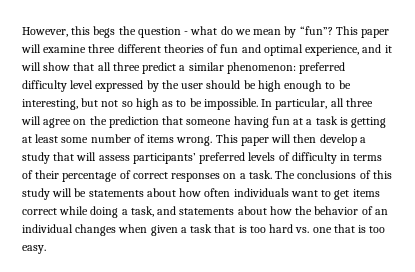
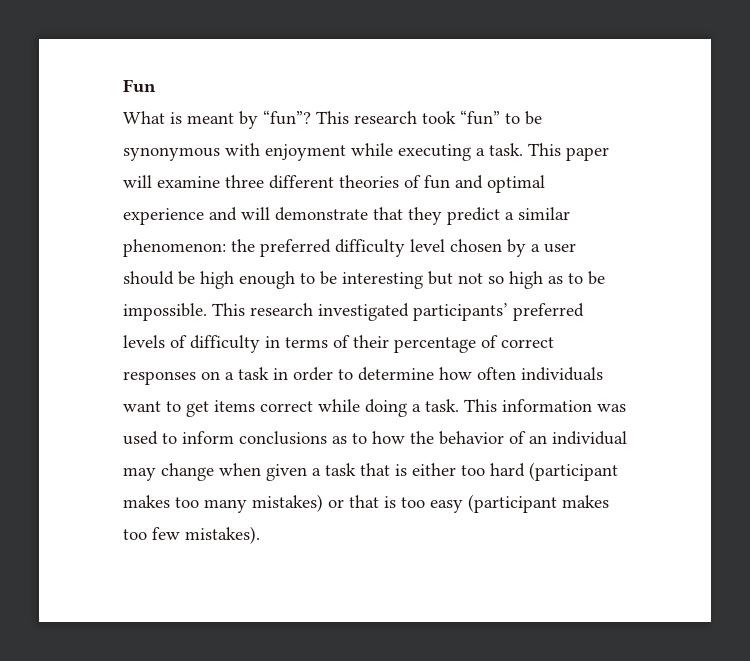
[22,26,333,38] However, this begs the question - what do we mean by “fun”? -> [123,79,156,93] [123,110,542,129] [123,143,523,161] Fun // What is meant by “fun”? This research took “fun” to be synonymous with enjoyment while executing a task.
[305,44,392,56] [21,62,140,71] experience, and it will show that all three -> [123,207,442,225] experience and will demonstrate that they
(296, 68) none -> [231,239,255,252] the
[95,80,179,92] expressed by the -> [450,239,540,257] chosen by a
[22,99,78,110] interesting, -> [342,272,423,289] interesting
[261,98,373,110] [21,116,387,128] [22,134,366,146] [22,152,130,164] In particular, all three will agree on the prediction that someone having fun at a task is getting at least some number of items wrong. This paper will then develop a study that will assess -> [212,303,409,321] This research investigated
[248,170,392,179] [22,188,176,200] task. The conclusions of this study will be statements about -> [238,367,434,381] task in order to determine
[130,206,267,217] task, and statements about -> [425,399,626,412] [123,431,367,445] task. This information was used to inform conclusions as to
[75,224,117,236] changes -> [123,463,214,481] may change
(247, 229) none -> [412,463,456,476] either
[295,224,386,233] [22,245,46,254] vs. one that is too easy. -> [529,462,618,481] [123,494,609,513] [123,526,260,544] (participant makes too many mistakes) or that is too easy (participant makes too few mistakes).

